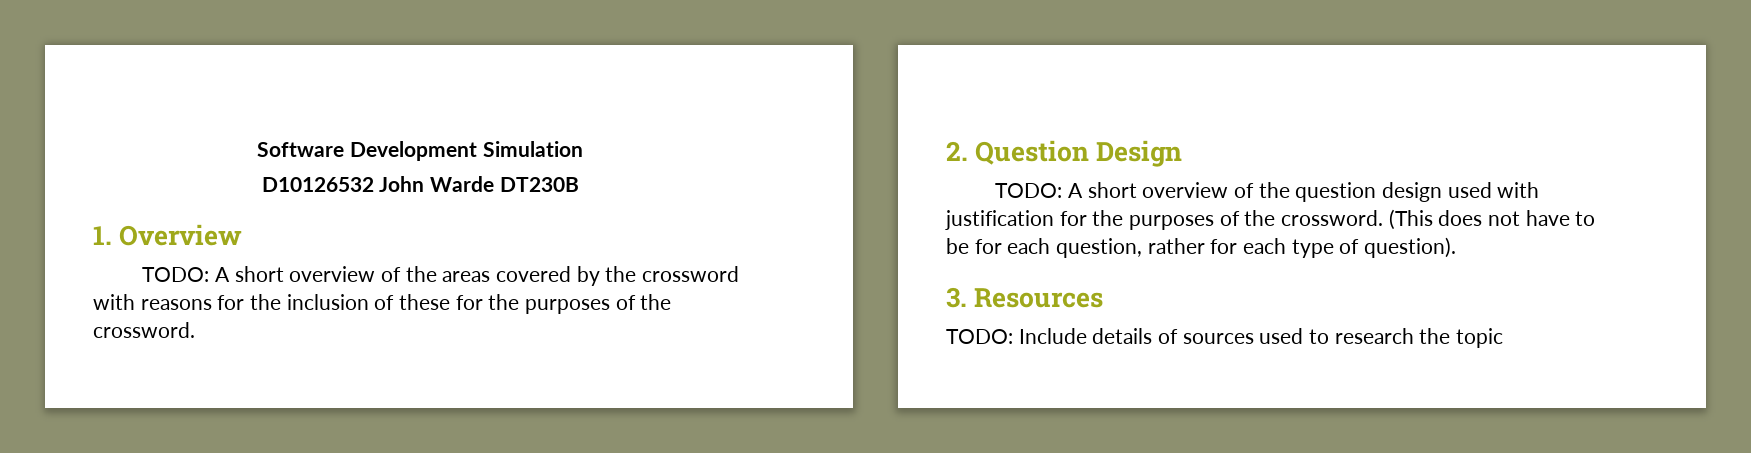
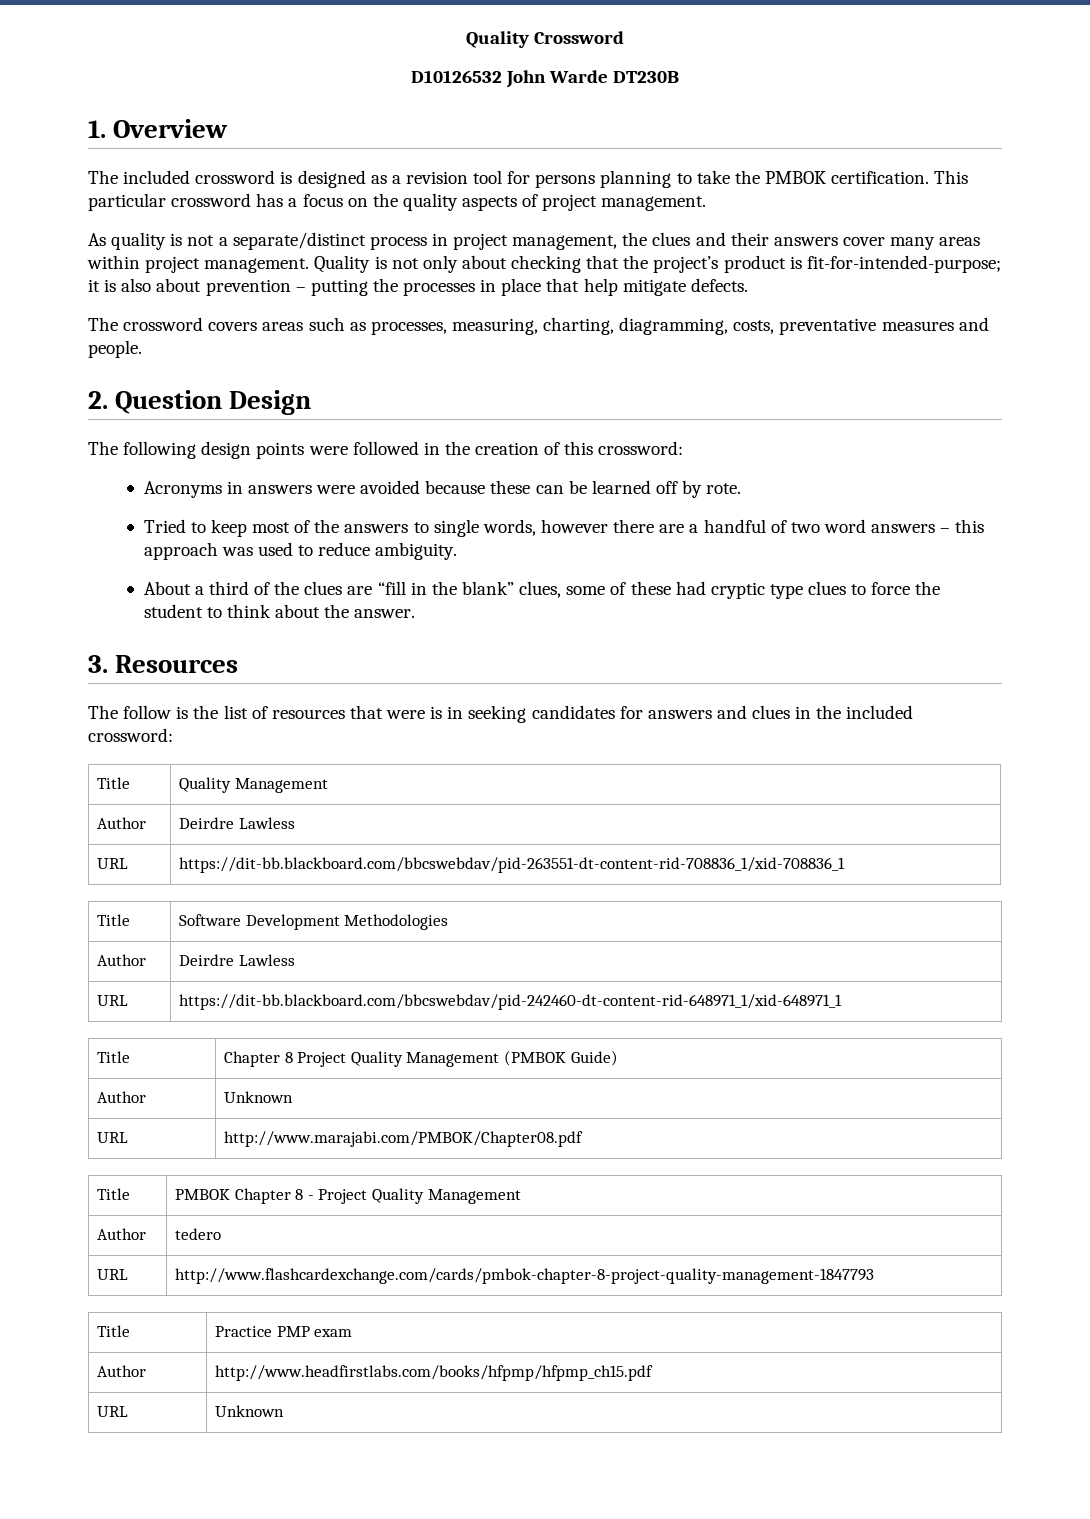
[257,141,583,161] Software Development Simulation -> [465,31,625,48] Quality Crossword
[142,266,739,286] [93,294,672,314] [93,322,195,338] [946,140,1183,167] [995,182,1540,202] [945,209,1596,230] [946,237,1457,258] [946,287,1104,308] [946,328,1504,348] TODO: A short overview of the areas covered by the crossword with reasons for the inclusion of these for the purposes of the crossword. // 2. Question Design // TODO: A short overview of the question design used with justification for the purposes of the crossword. (This does not have to be for each question, rather for each type of question). // 3. Resources // TODO: Include details of sources used to research the topic -> [88,170,969,188] [88,193,707,211] [88,232,981,250] [87,255,1001,273] [88,278,748,296] [88,317,989,335] [88,340,142,358] [88,390,312,415] [88,441,684,459] [143,480,742,498] [143,519,985,537] [143,542,458,560] [143,581,941,599] [143,604,416,618] [88,655,239,673] [88,705,914,723] [88,728,173,742] [96,777,130,789] [178,777,328,793] [96,817,146,829] [178,817,295,829] [96,858,128,869] [178,857,845,873] [96,914,130,926] [178,914,449,930] [96,954,146,966] [178,954,295,966] [96,995,128,1006] [178,994,842,1010] [96,1051,130,1063] [223,1050,618,1067] [96,1091,146,1103] [223,1091,293,1103] [96,1132,128,1143] [223,1131,583,1147] [96,1188,130,1200] [174,1188,521,1204] [96,1228,146,1240] [174,1228,221,1240] [96,1269,128,1280] [174,1268,874,1284] [96,1325,130,1337] [214,1326,353,1337] [96,1365,146,1377] [214,1365,653,1381] [96,1406,128,1417] [214,1405,284,1417] The included crossword is designed as a revision tool for persons planning to take the PMBOK certification. This particular crossword has a focus on the quality aspects of project management. // As quality is not a separate/distinct process in project management, the clues and their answers cover many areas within project management. Quality is not only about checking that the project’s product is fit-for-intended-purpose; it is also about prevention – putting the processes in place that help mitigate defects. // The crossword covers areas such as processes, measuring, charting, diagramming, costs, preventative measures and people. // 2. Question Design // The following design points were followed in the creation of this crossword: // Acronyms in answers were avoided because these can be learned off by rote. // Tried to keep most of the answers to single words, however there are a handful of two word answers – this approach was used to reduce ambiguity. // About a third of the clues are “fill in the blank” clues, some of these had cryptic type clues to force the student to think about the answer. // 3. Resources // The follow is the list of resources that were is in seeking candidates for answers and clues in the included crossword: // Title | Quality Management // Author | Deirdre Lawless // URL | https://dit-bb.blackboard.com/bbcswebdav/pid-263551-dt-content-rid-708836_1/xid-708836_1 // Title | Software Development Methodologies // Author | Deirdre Lawless // URL | https://dit-bb.blackboard.com/bbcswebdav/pid-242460-dt-content-rid-648971_1/xid-648971_1 // Title | Chapter 8 Project Quality Management (PMBOK Guide) // Author | Unknown // URL | http://www.marajabi.com/PMBOK/Chapter08.pdf // Title | PMBOK Chapter 8 - Project Quality Management // Author | tedero // URL | http://www.flashcardexchange.com/cards/pmbok-chapter-8-project-quality-management-1847793 // Title | Practice PMP exam // Author | http://www.headfirstlabs.com/books/hfpmp/hfpmp_ch15.pdf // URL | Unknown

